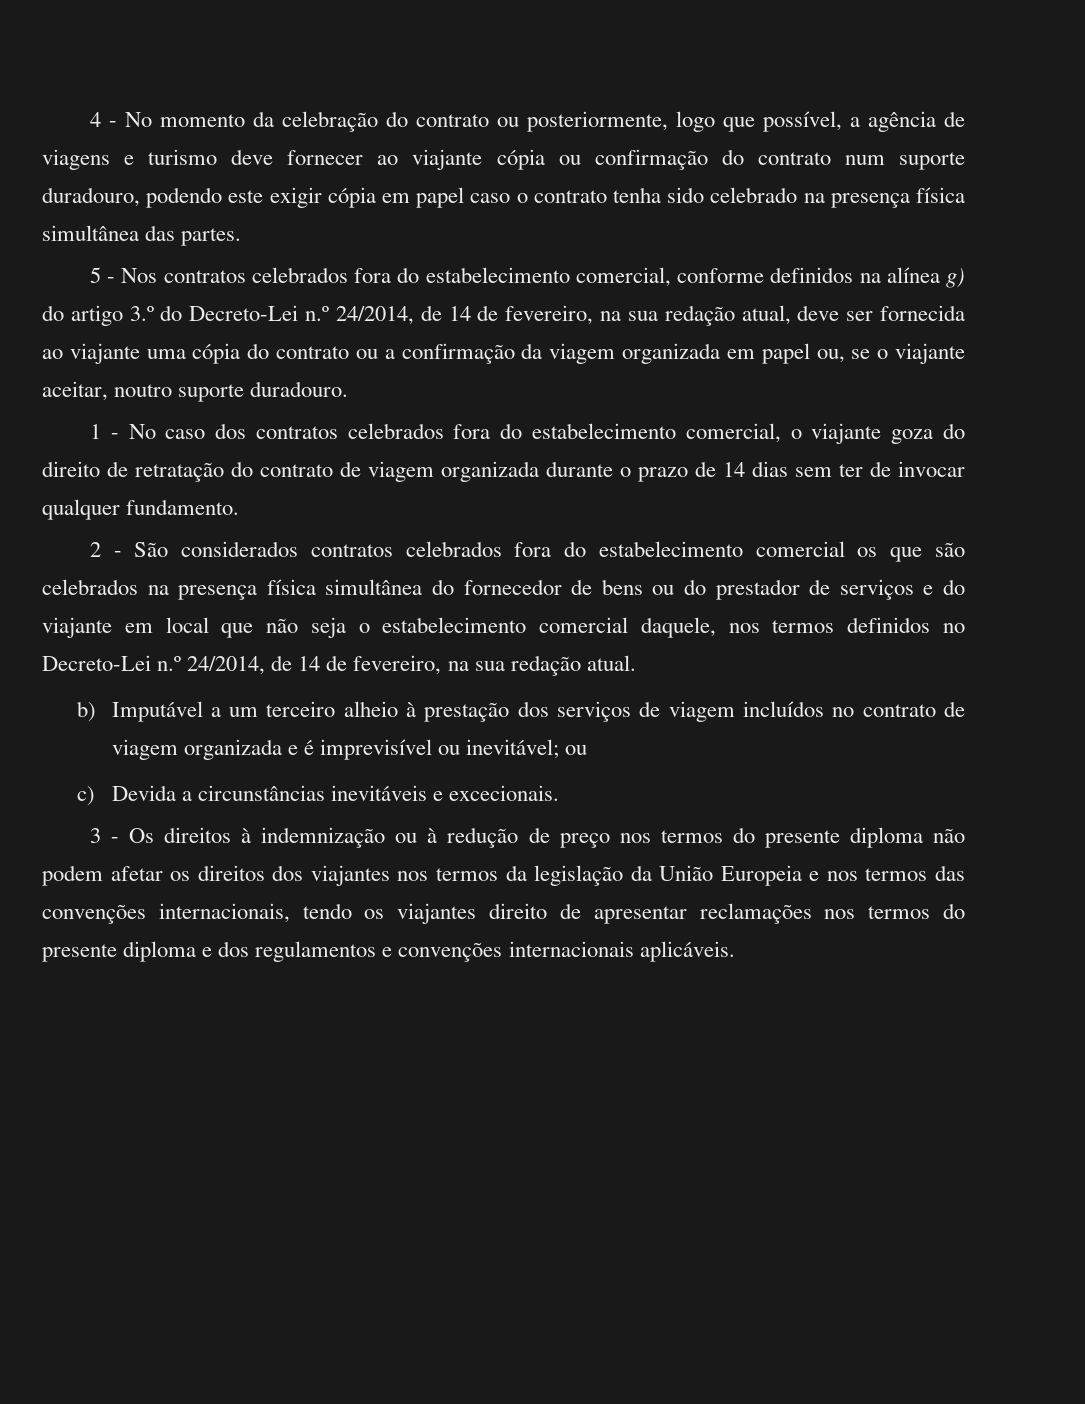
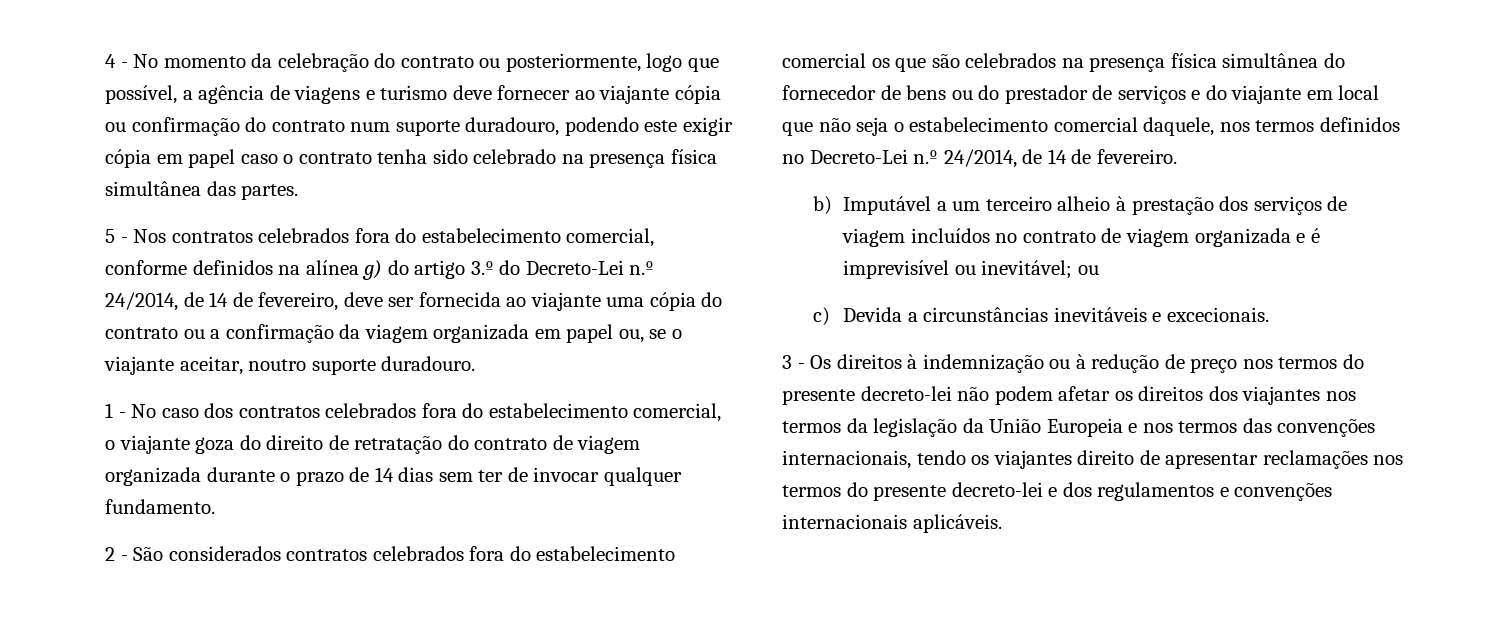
[600,305,791,326] na sua redação atual, -> (339, 301) none
[353,655,636,676] fevereiro, na sua redação atual. -> [1096,149,1177,164] fevereiro.
[849,827,923,848] diploma -> [860,386,952,401] decreto-lei
[123,941,197,962] diploma -> [951,482,1043,497] decreto-lei

